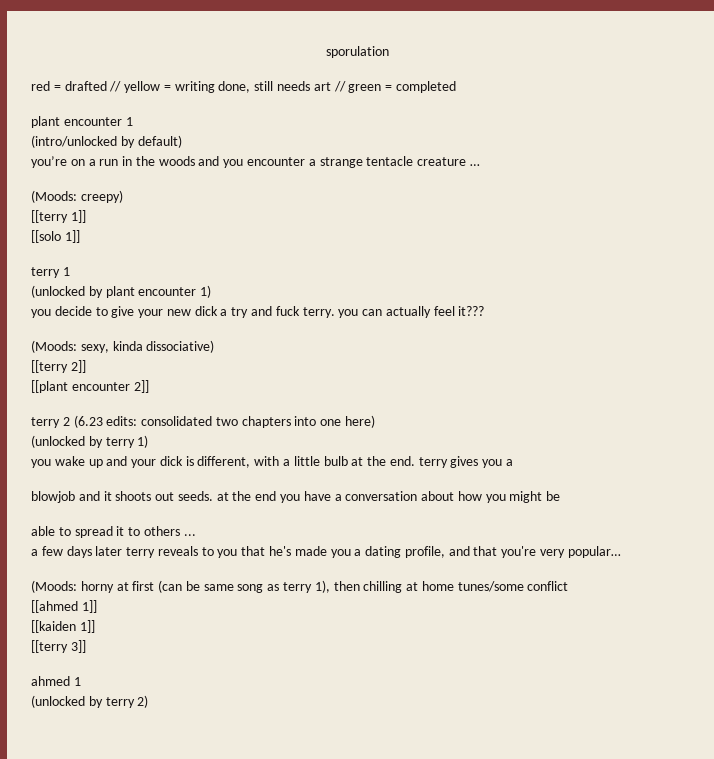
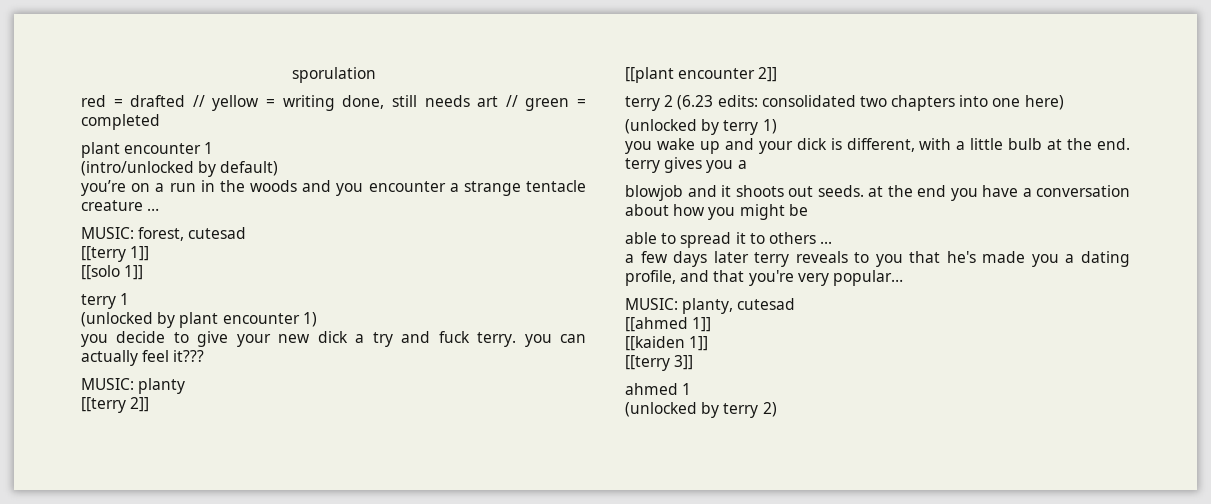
[31,190,123,203] (Moods: creepy) -> [81,227,247,241] MUSIC: forest, cutesad
[31,340,215,353] (Moods: sexy, kinda dissociative) -> [81,378,186,394] MUSIC: planty
[31,580,569,593] (Moods: horny at first (can be same song as terry 1), then chilling at home tunes/some conflict -> [625,298,796,314] MUSIC: planty, cutesad

